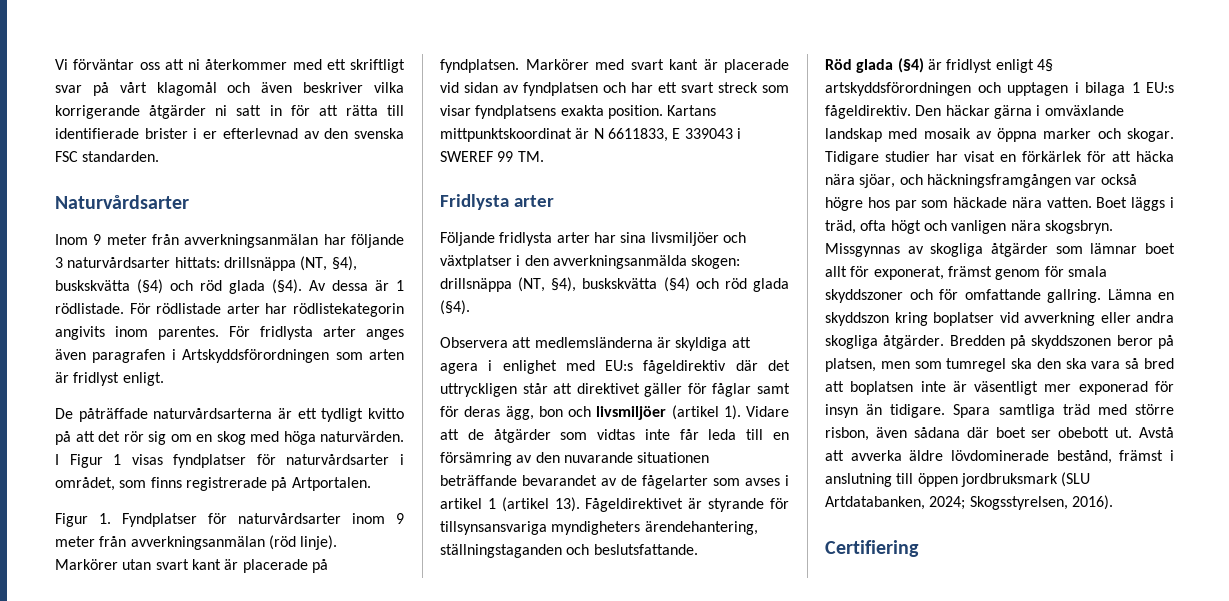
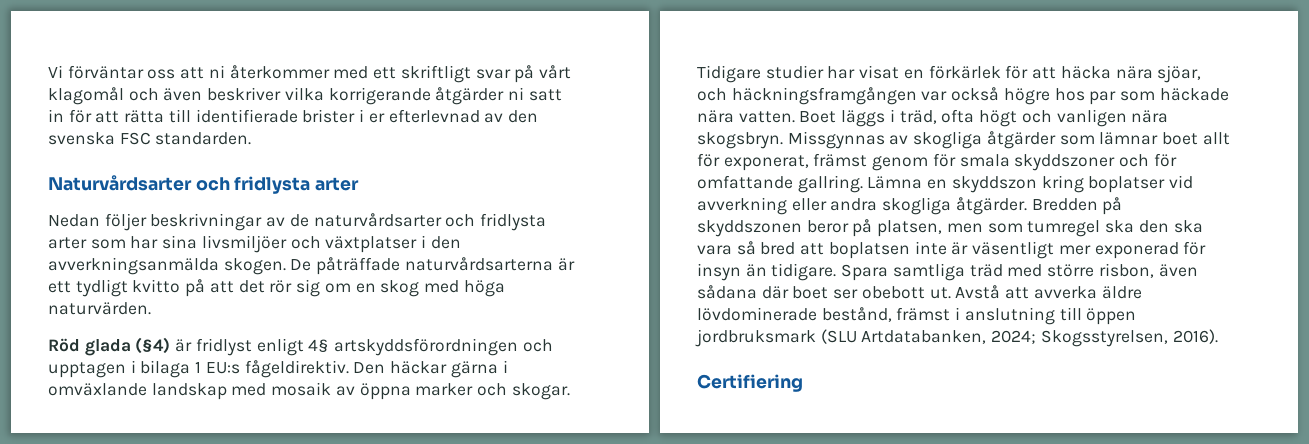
[55,234,404,248] [55,256,357,271] [55,279,404,294] [55,303,404,317] [55,326,404,340] [55,349,405,363] [55,372,164,386] // Inom 9 meter från avverkningsanmälan har följande 3 naturvårdsarter hittats: drillsnäppa (NT, §4), buskskvätta (§4) och röd glada (§4). Av dessa är 1 rödlistade. För rödlistade arter har rödlistekategorin angivits inom parentes. För fridlysta arter anges även paragrafen i Artskyddsförordningen som arten är fridlyst enligt. // -> [195,176,360,194] [48,213,547,231] [48,235,461,253] [48,257,286,275] och fridlysta arter // Nedan följer beskrivningar av de naturvårdsarter och fridlysta arter som har sina livsmiljöer och växtplatser i den avverkningsanmälda skogen.
[55,454,404,468] [55,477,371,491] [55,513,404,527] [55,535,338,550] [55,559,328,573] [440,59,789,73] [440,82,789,96] [440,105,717,119] [440,128,741,142] [440,151,544,162] [440,194,554,210] [440,232,746,246] [440,255,741,269] [440,277,789,292] [440,300,470,315] [440,337,751,351] [440,360,790,374] [440,383,790,397] [440,405,789,420] [440,429,789,443] [440,452,710,466] [440,475,789,489] [440,497,789,512] [440,521,758,535] [440,544,698,558] I Figur 1 visas fyndplatser för naturvårdsarter i området, som finns registrerade på Artportalen. // Figur 1. Fyndplatser för naturvårdsarter inom 9 meter från avverkningsanmälan (röd linje). Markörer utan svart kant är placerade på fyndplatsen. Markörer med svart kant är placerade vid sidan av fyndplatsen och har ett svart streck som visar fyndplatsens exakta position. Kartans mittpunktskoordinat är N 6611833, E 339043 i SWEREF 99 TM. // Fridlysta arter // Följande fridlysta arter har sina livsmiljöer och växtplatser i den avverkningsanmälda skogen: drillsnäppa (NT, §4), buskskvätta (§4) och röd glada (§4). // Observera att medlemsländerna är skyldiga att agera i enlighet med EU:s fågeldirektiv där det uttryckligen står att direktivet gäller för fåglar samt för deras ägg, bon och livsmiljöer (artikel 1). Vidare att de åtgärder som vidtas inte får leda till en försämring av den nuvarande situationen beträffande bevarandet av de fågelarter som avses i artikel 1 (artikel 13). Fågeldirektivet är styrande för tillsynsansvariga myndigheters ärendehantering, ställningstaganden och beslutsfattande. -> (151, 308) none

